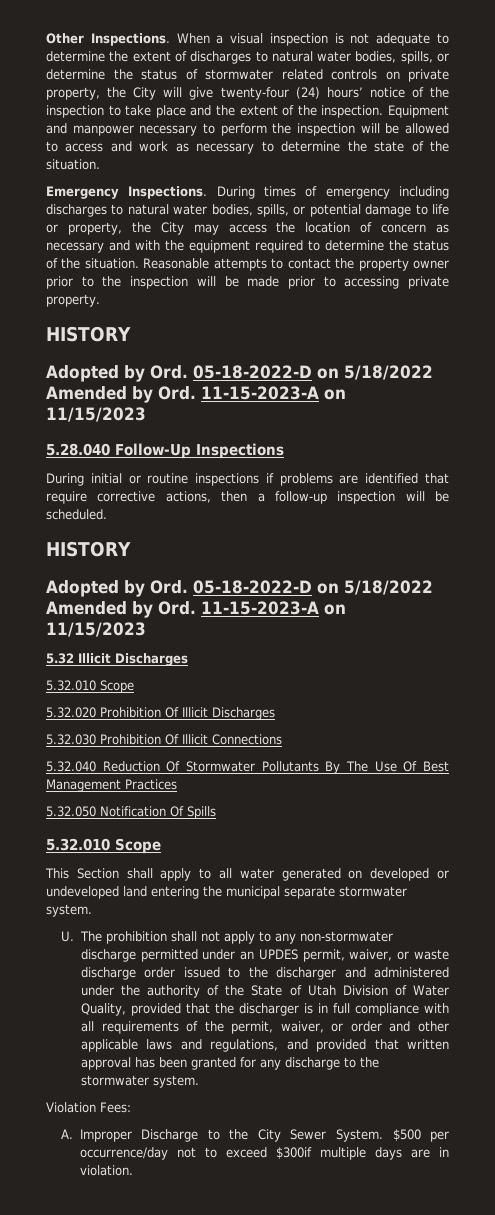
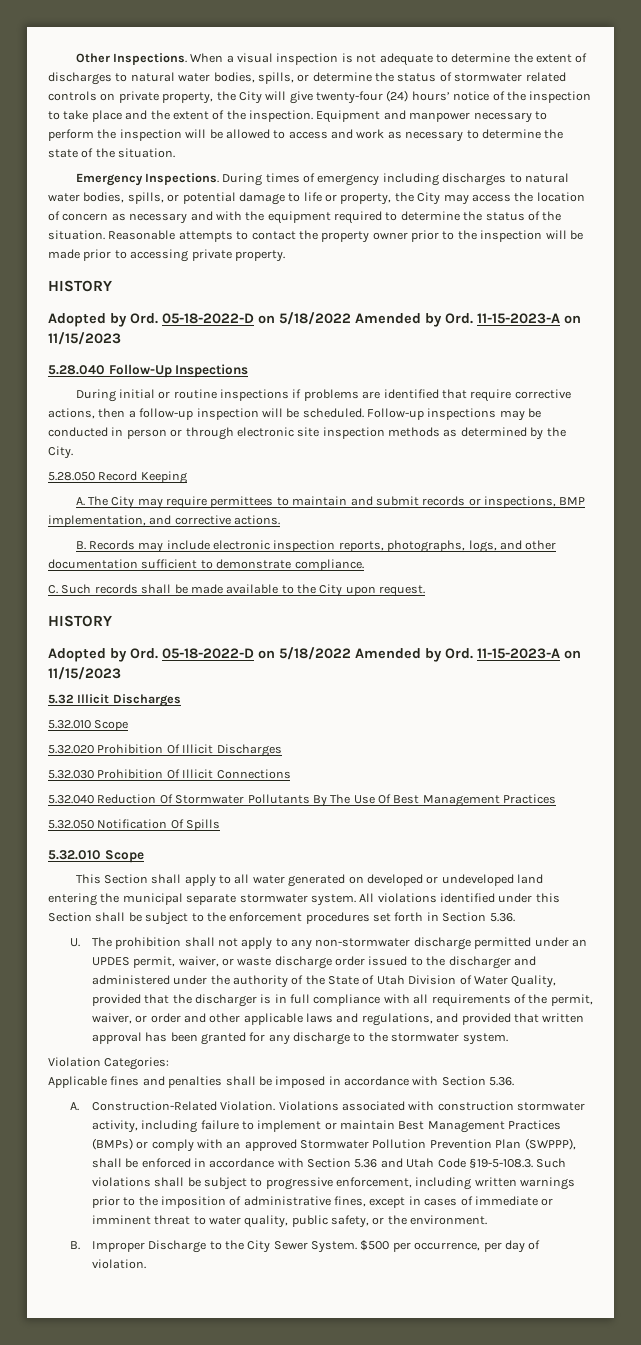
(107, 514) none -> [367,408,542,421] [48,427,566,440] [48,446,73,459] [48,471,187,484] [75,496,586,509] [48,515,281,527] [75,540,557,553] [48,559,364,571] [48,584,426,597] Follow-up inspections may be conducted in person or through electronic site inspection methods as determined by the City. // 5.28.050 Record Keeping // A. The City may require permittees to maintain and submit records or inspections, BMP implementation, and corrective actions. // B. Records may include electronic inspection reports, photographs, logs, and other documentation sufficient to demonstrate compliance. // C. Such records shall be made available to the City upon request.
(92, 910) none -> [359,893,560,903] [48,912,515,925] All violations identified under this Section shall be subject to the enforcement procedures set forth in Section 5.36.
[100,1102,131,1113] [61,1129,74,1139] Fees: // A. -> [104,1057,170,1070] [48,1076,515,1088] [69,1101,586,1111] [91,1120,562,1133] [91,1138,576,1152] [91,1158,567,1168] [91,1177,576,1190] [91,1196,554,1208] [91,1215,488,1228] [69,1241,80,1250] Categories: // Applicable fines and penalties shall be imposed in accordance with Section 5.36. // A. Construction-Related Violation. Violations associated with construction stormwater activity, including failure to implement or maintain Best Management Practices (BMPs) or comply with an approved Stormwater Pollution Prevention Plan (SWPPP), shall be enforced in accordance with Section 5.36 and Utah Code §19-5-108.3. Such violations shall be subject to progressive enforcement, including written warnings prior to the imposition of administrative fines, except in cases of immediate or imminent threat to water quality, public safety, or the environment. // B.
[79,1147,449,1160] occurrence/day not to exceed $300if multiple days are in -> [414,1240,541,1253] occurrence, per day of

